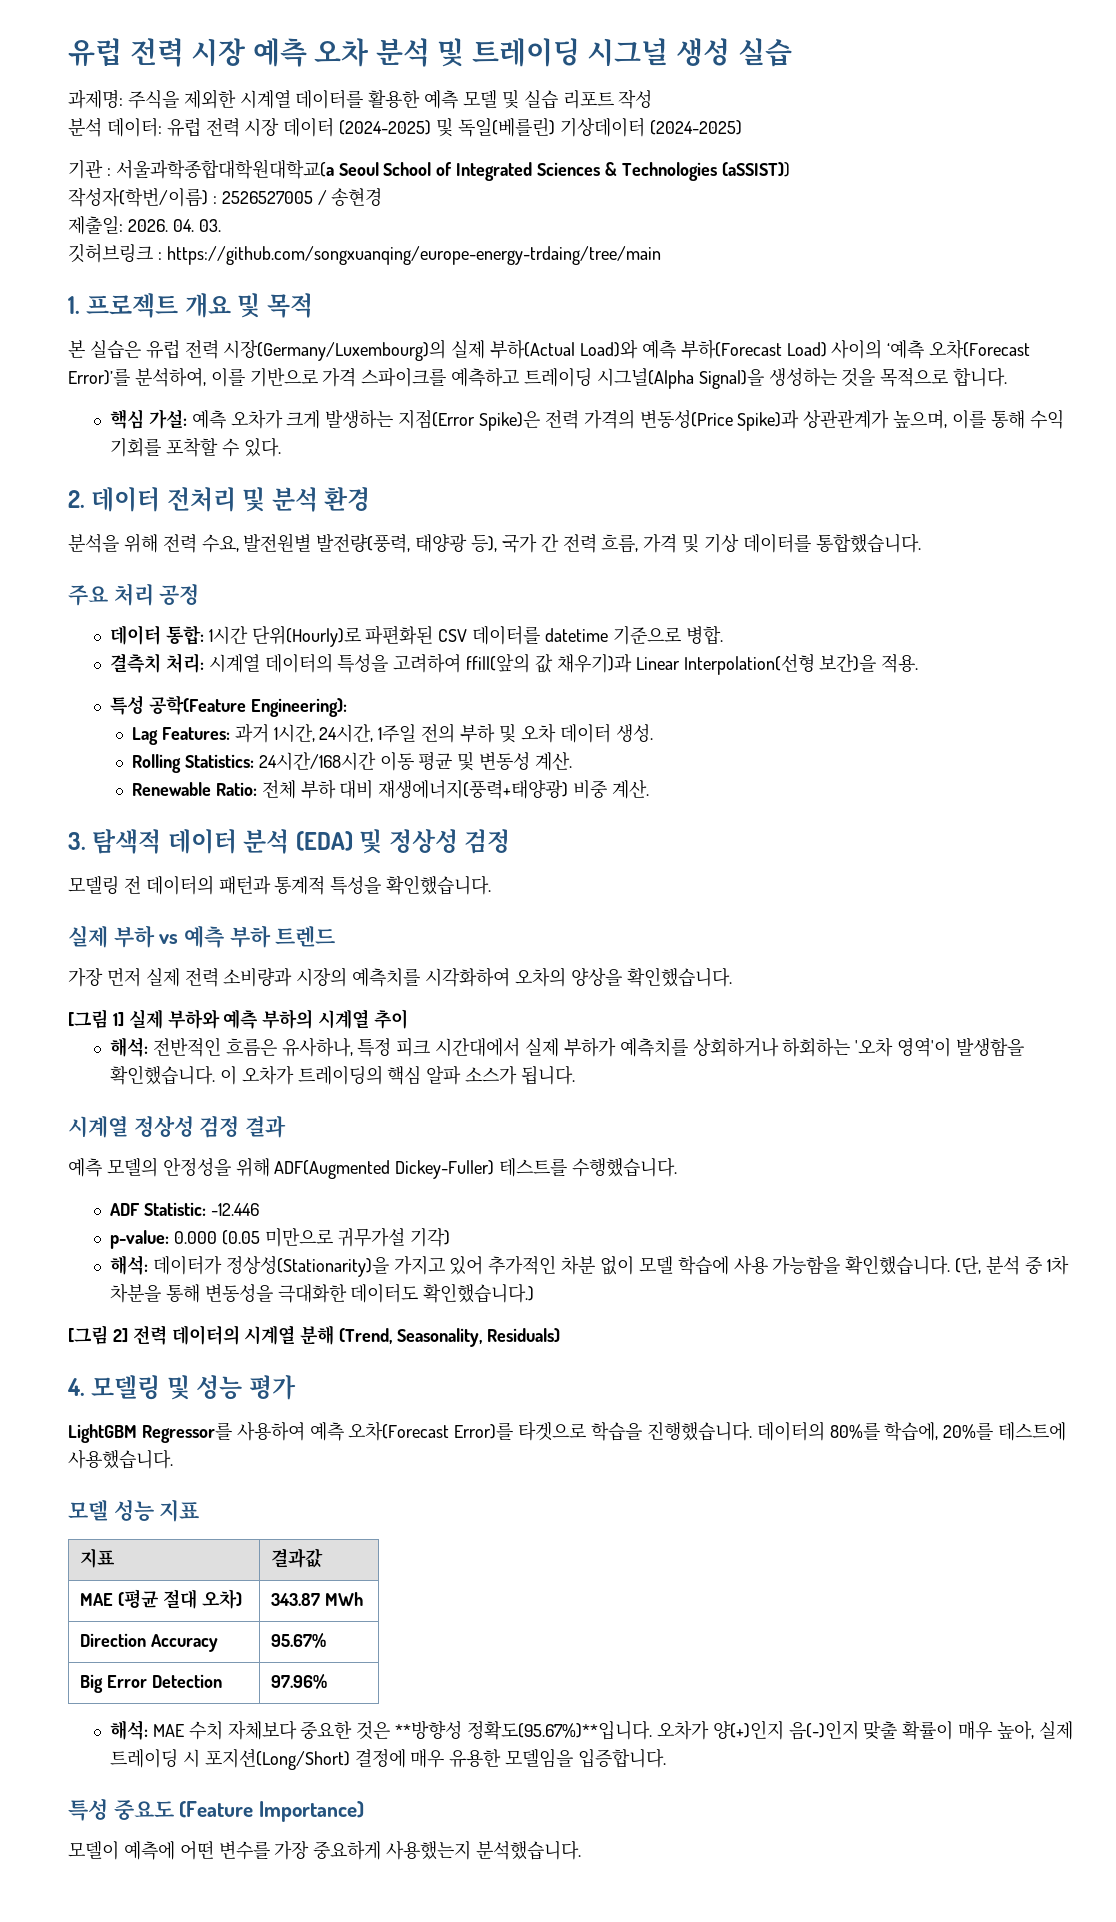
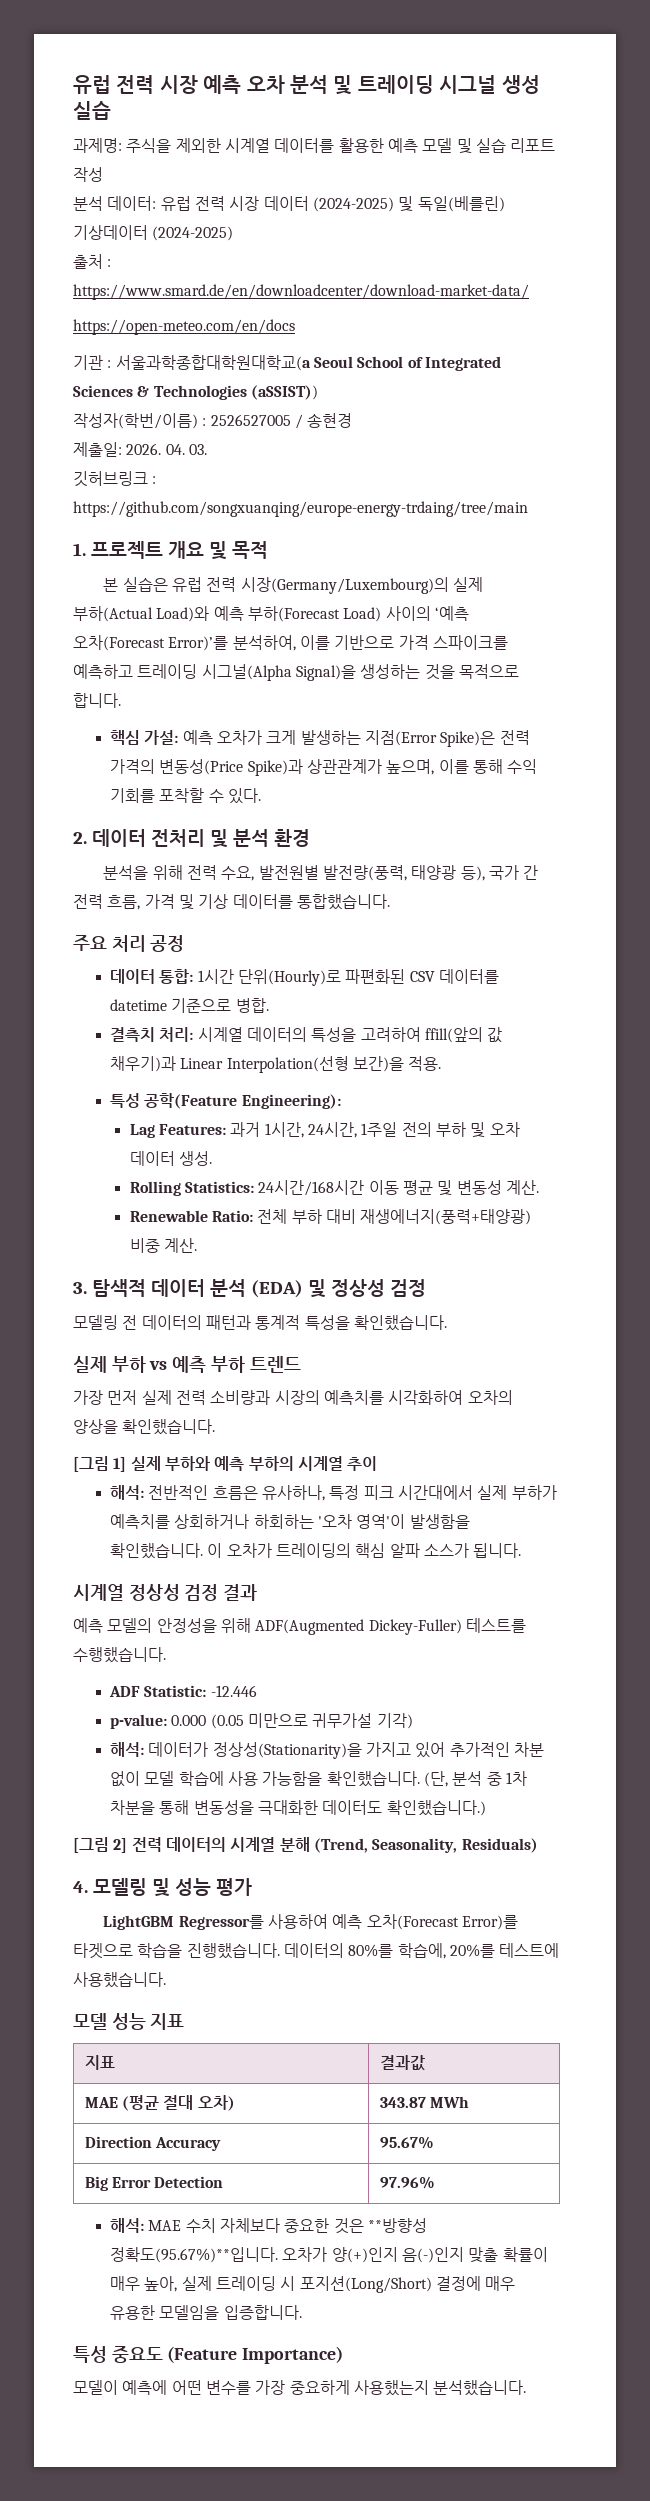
(742, 127) none -> [73,254,112,269] [73,284,529,300] [73,319,295,335] // 출처 : https://www.smard.de/en/downloadcenter/download-market-data/ // https://open-meteo.com/en/docs

